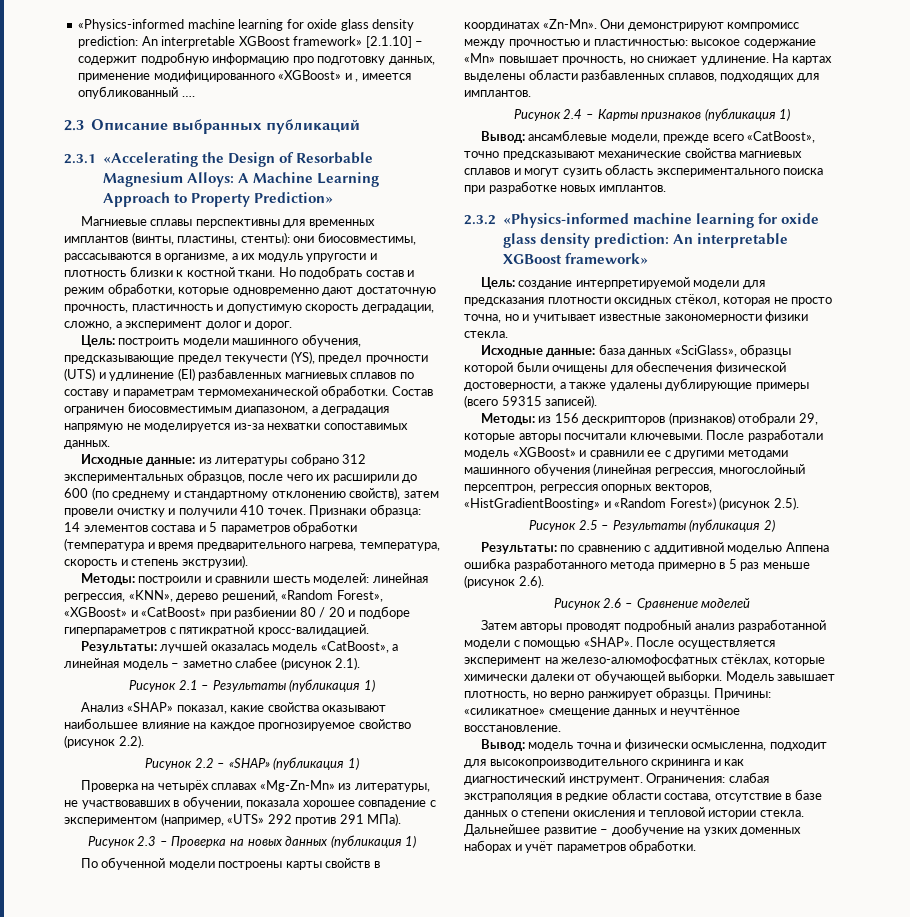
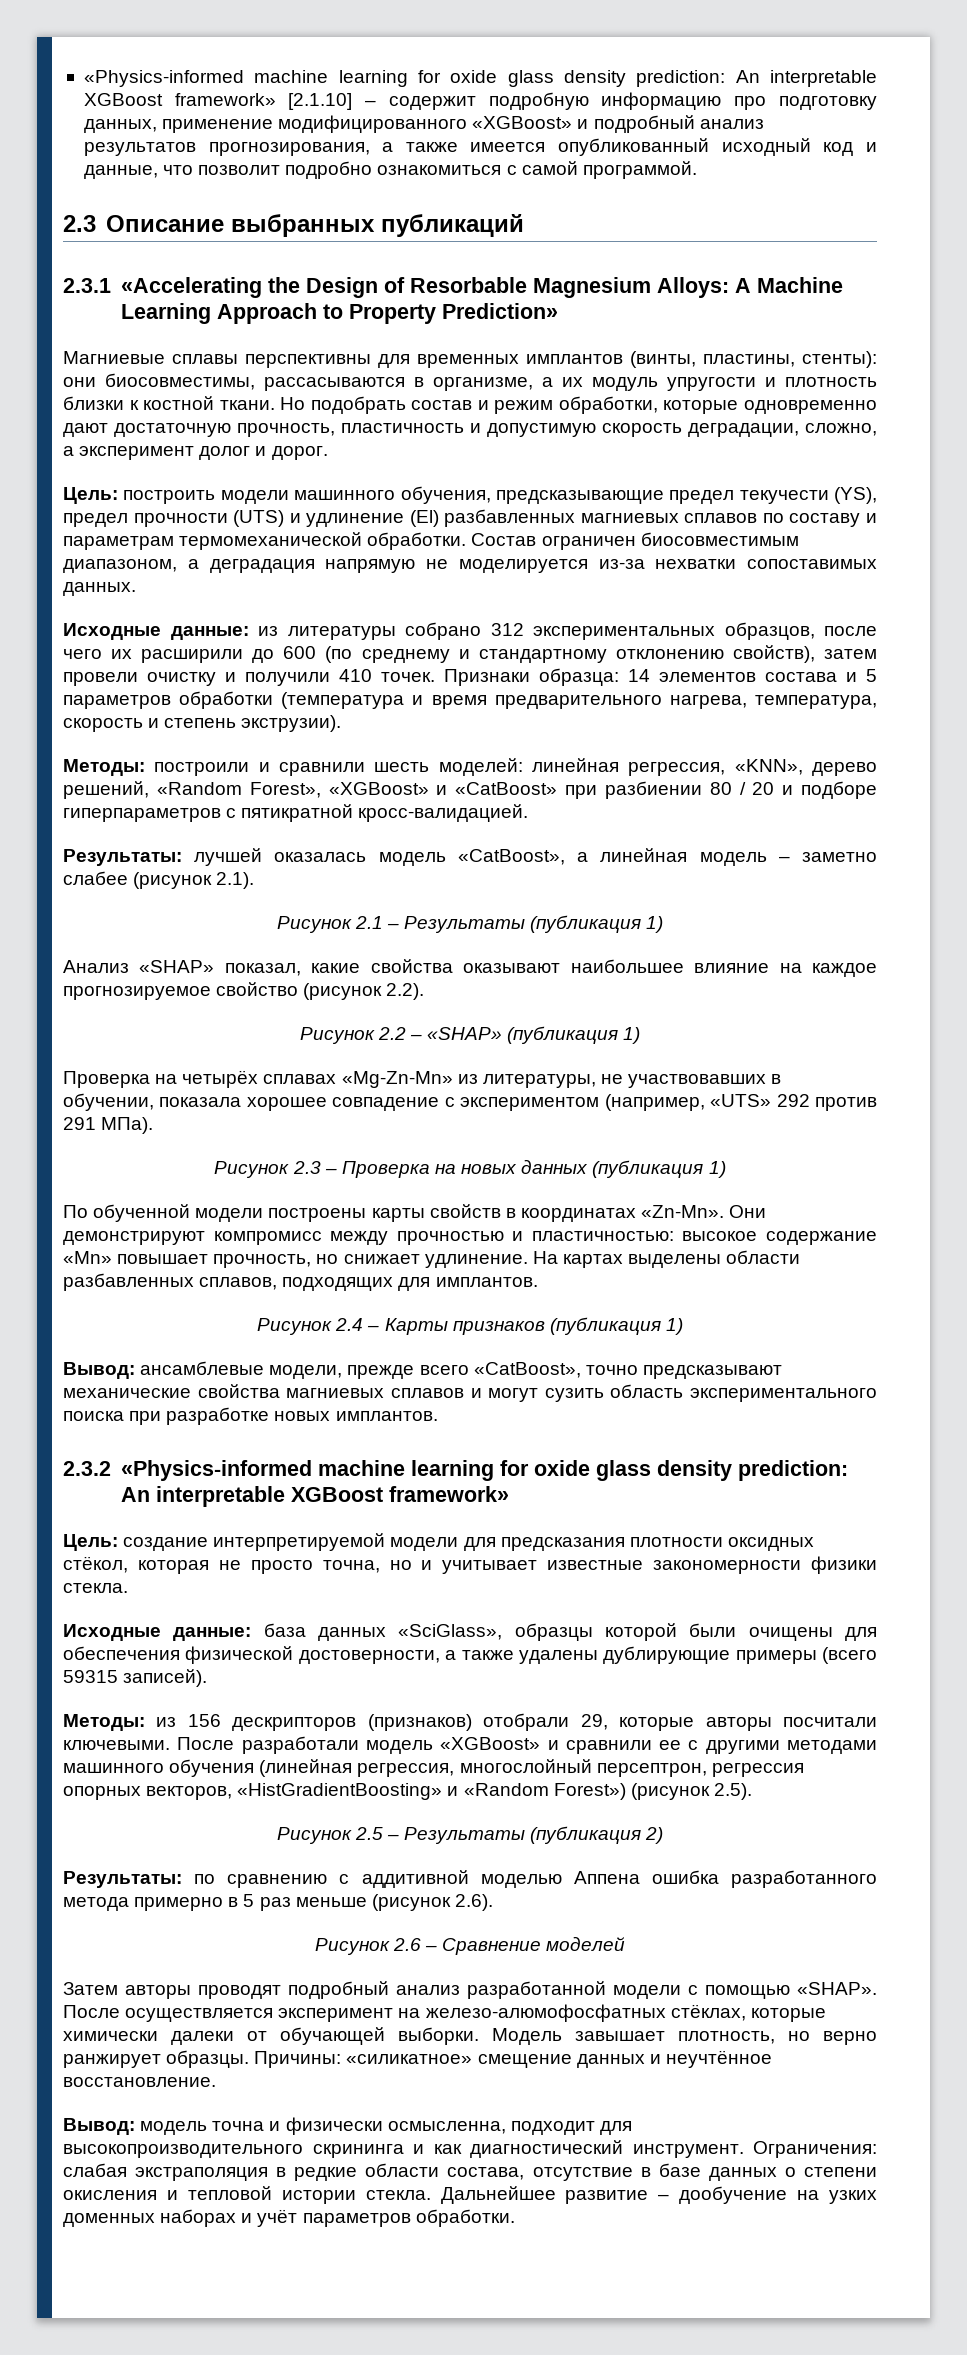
[355,73,411,82] [78,86,195,99] , имеется опубликованный …. -> [593,115,764,133] [83,138,878,156] [83,161,697,179] подробный анализ результатов прогнозирования, а также имеется опубликованный исходный код и данные, что позволит подробно ознакомиться с самой программой.

